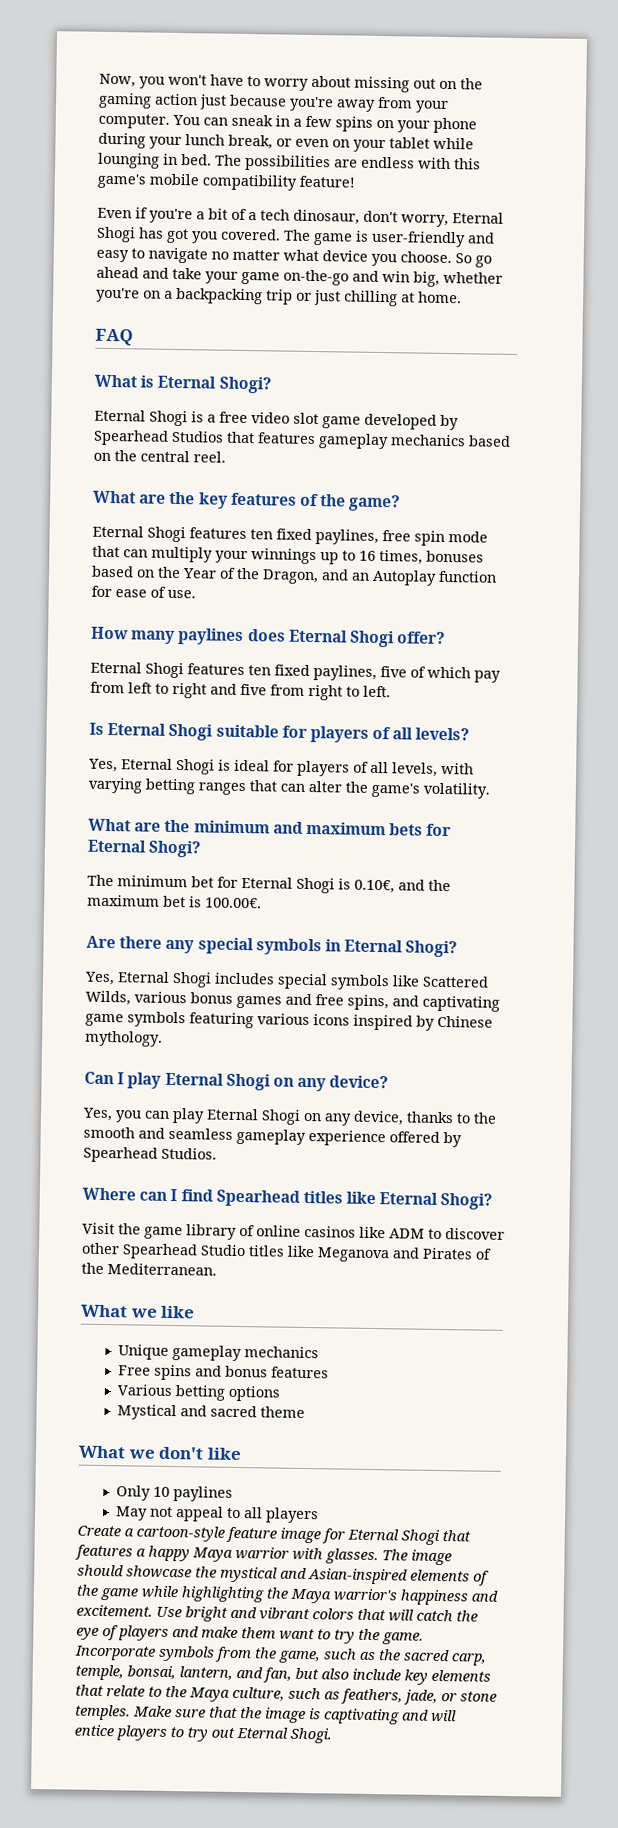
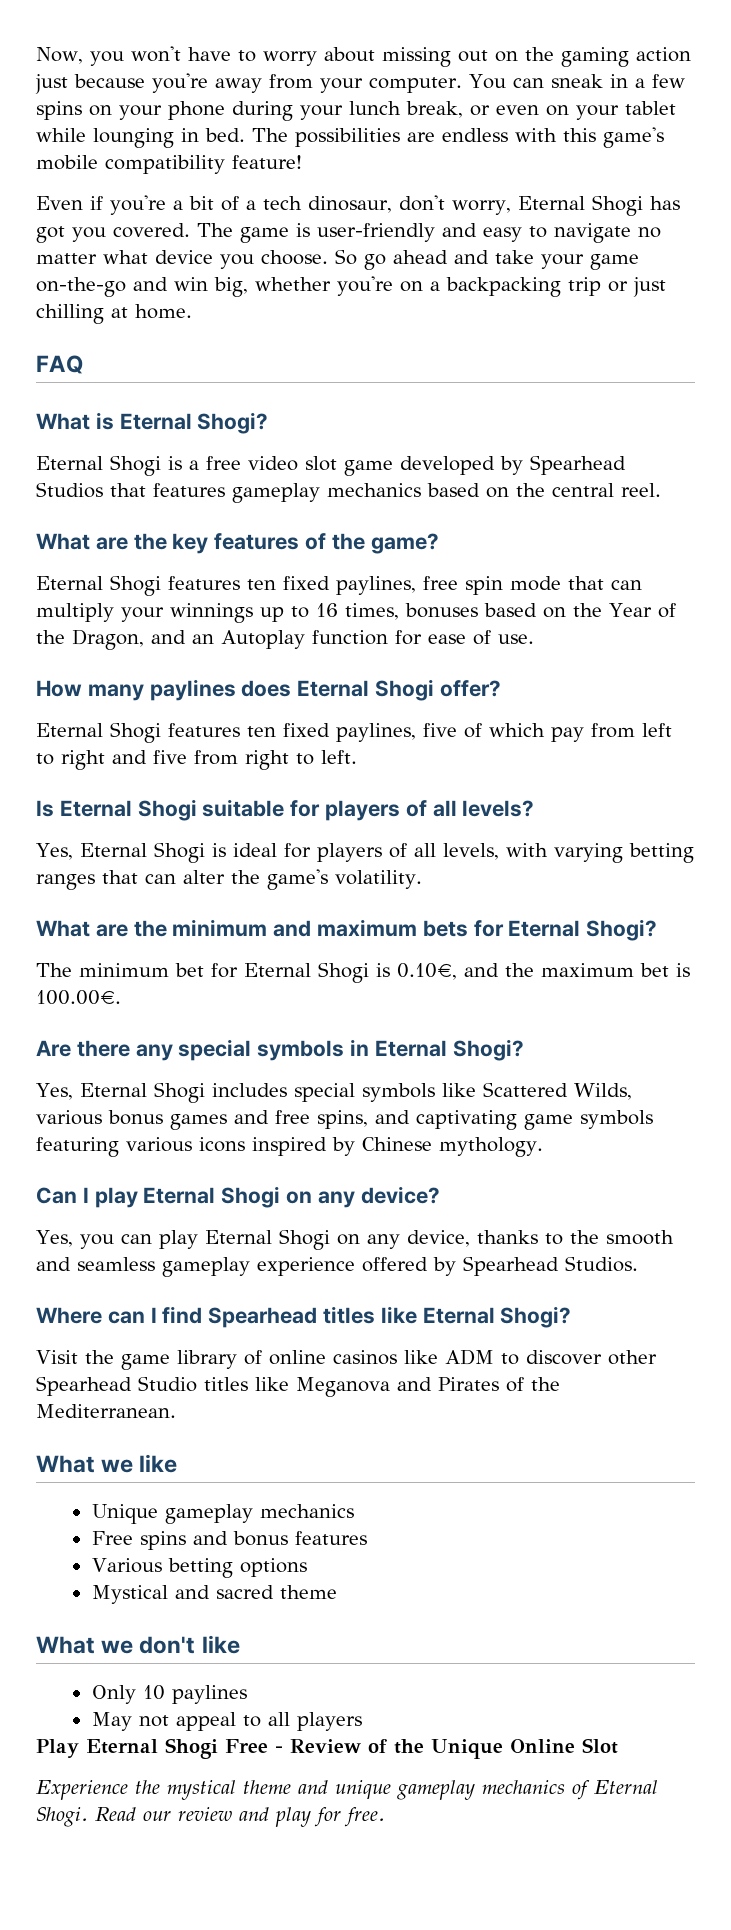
[77,1525,471,1546] [74,1544,452,1566] [77,1564,490,1586] [76,1584,498,1606] [76,1604,478,1622] [76,1625,424,1645] [74,1645,487,1666] [75,1664,491,1685] [75,1684,497,1705] [75,1704,457,1725] [74,1724,332,1744] Create a cartoon-style feature image for Eternal Shogi that features a happy Maya warrior with glasses. The image should showcase the mystical and Asian-inspired elements of the game while highlighting the Maya warrior's happiness and excitement. Use bright and vibrant colors that will catch the eye of players and make them want to try the game. Incorporate symbols from the game, such as the sacred carp, temple, bonsai, lantern, and fan, but also include key elements that relate to the Maya culture, such as feathers, jade, or stone temples. Make sure that the image is captivating and will entice players to try out Eternal Shogi. -> [36,1738,618,1759] [36,1780,658,1800] [36,1807,385,1827] Play Eternal Shogi Free - Review of the Unique Online Slot // Experience the mystical theme and unique gameplay mechanics of Eternal Shogi. Read our review and play for free.

